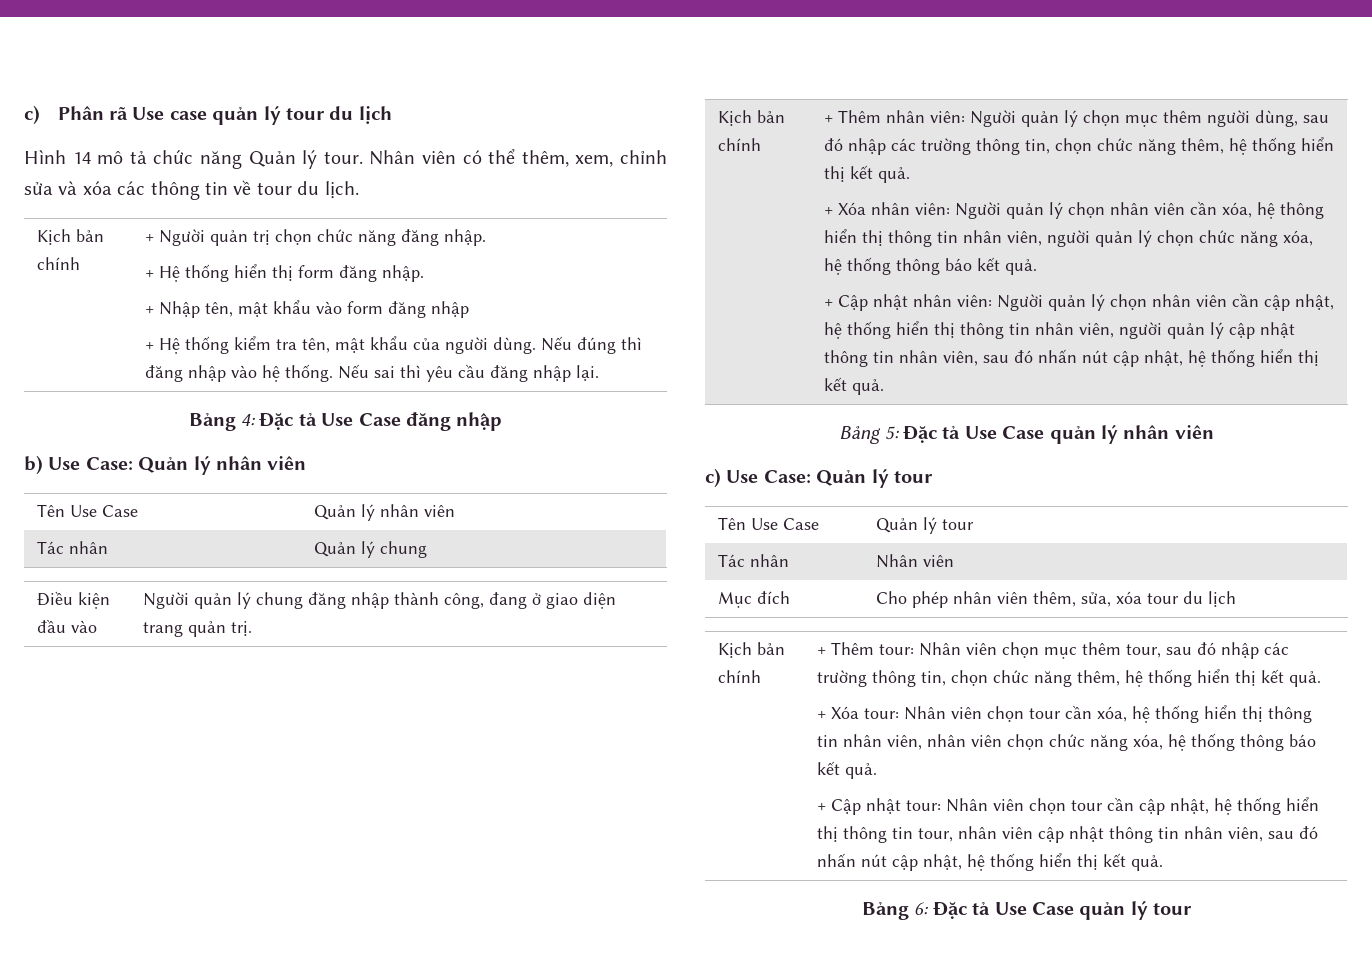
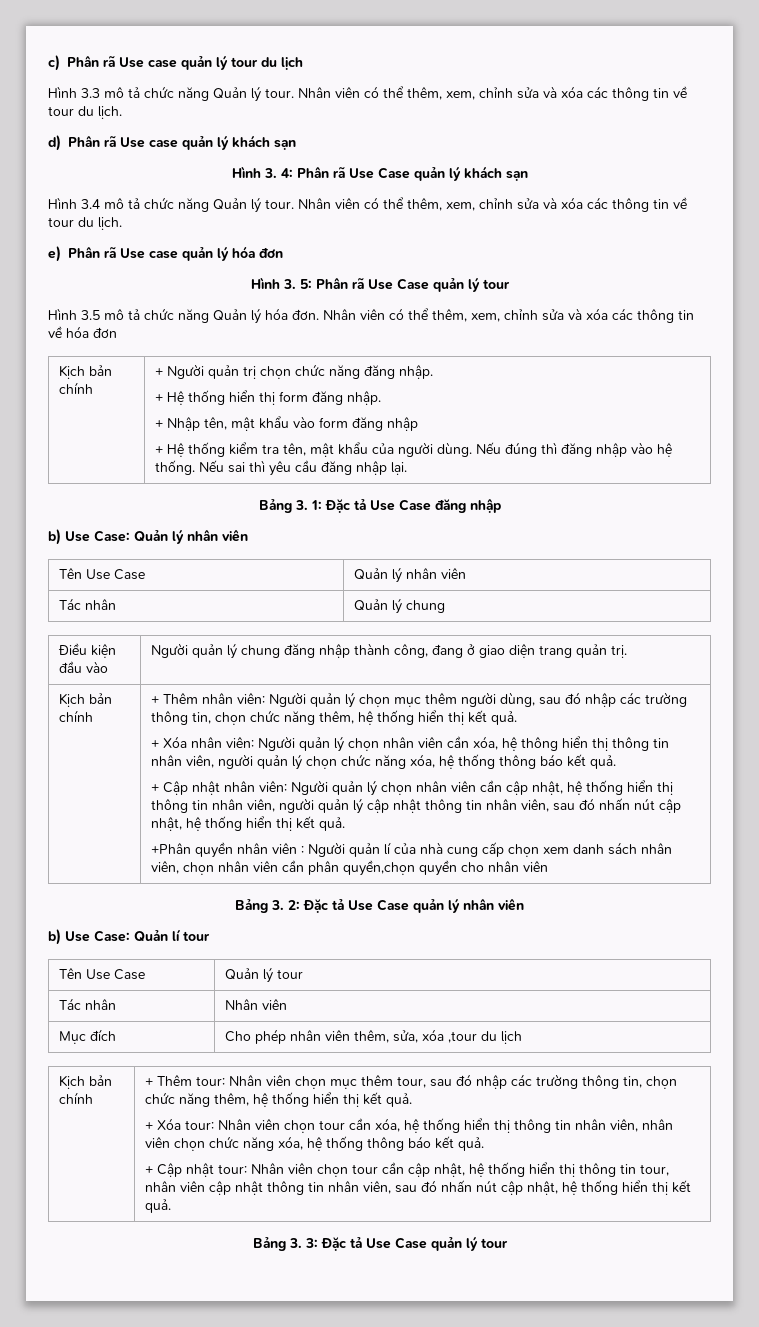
[72,152,91,164] 14 -> [81,88,100,98] 3.3
(359, 190) none -> [48,135,296,151] [231,166,528,181] [48,197,687,213] [48,217,122,230] [48,246,283,262] [250,277,510,292] [48,308,694,324] [48,326,117,338] // d) Phân rã Use case quản lý khách sạn // Hình 3. 4: Phân rã Use Case quản lý khách sạn // Hình 3.4 mô tả chức năng Quản lý tour. Nhân viên có thể thêm, xem, chỉnh sửa và xóa các thông tin về tour du lịch. // e) Phân rã Use case quản lý hóa đơn // Hình 3. 5: Phân rã Use Case quản lý tour // Hình 3.5 mô tả chức năng Quản lý hóa đơn. Nhân viên có thể thêm, xem, chỉnh sửa và xóa các thông tin về hóa đơn
[241,413,255,426] 4: -> [294,500,322,510] 3. 1:
[839,426,899,444] // Bảng 5: -> [150,842,672,858] [150,860,548,876] [235,899,300,913] // +Phân quyền nhân viên : Người quản lí của nhà cung cấp chọn xem danh sách nhân viên, chọn nhân viên cần phân quyền,chọn quyền cho nhân viên // Bảng 3. 2:
[705,468,889,488] c) Use Case: Quản lý -> [48,929,181,945] b) Use Case: Quản lí
[1146,593,1179,604] tour -> [447,1031,477,1043] ,tour
[914,902,929,915] 6: -> [288,1238,318,1248] 3. 3:

